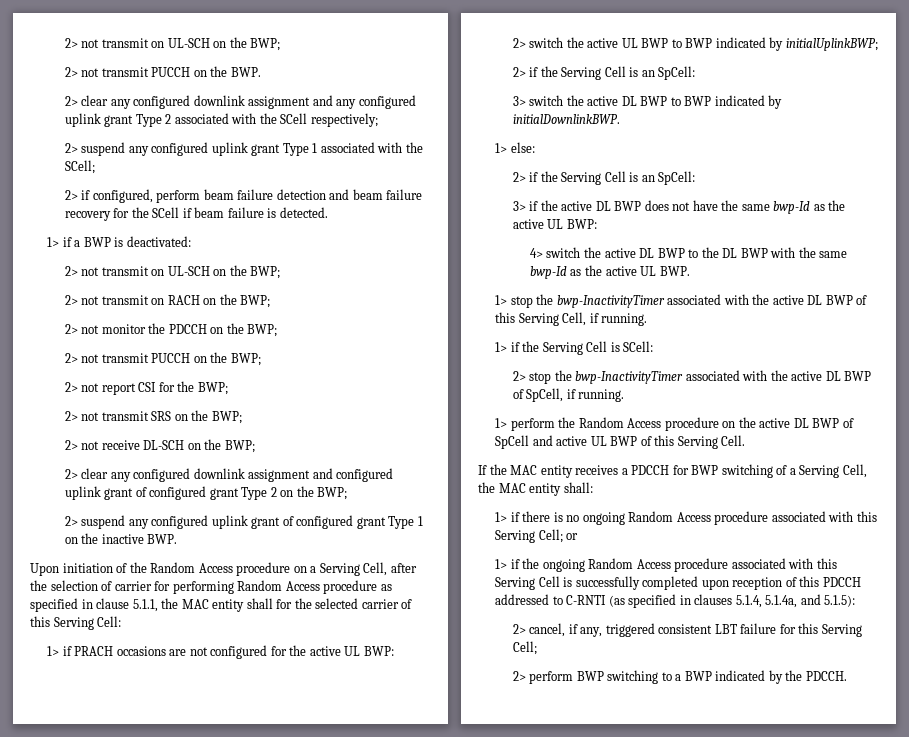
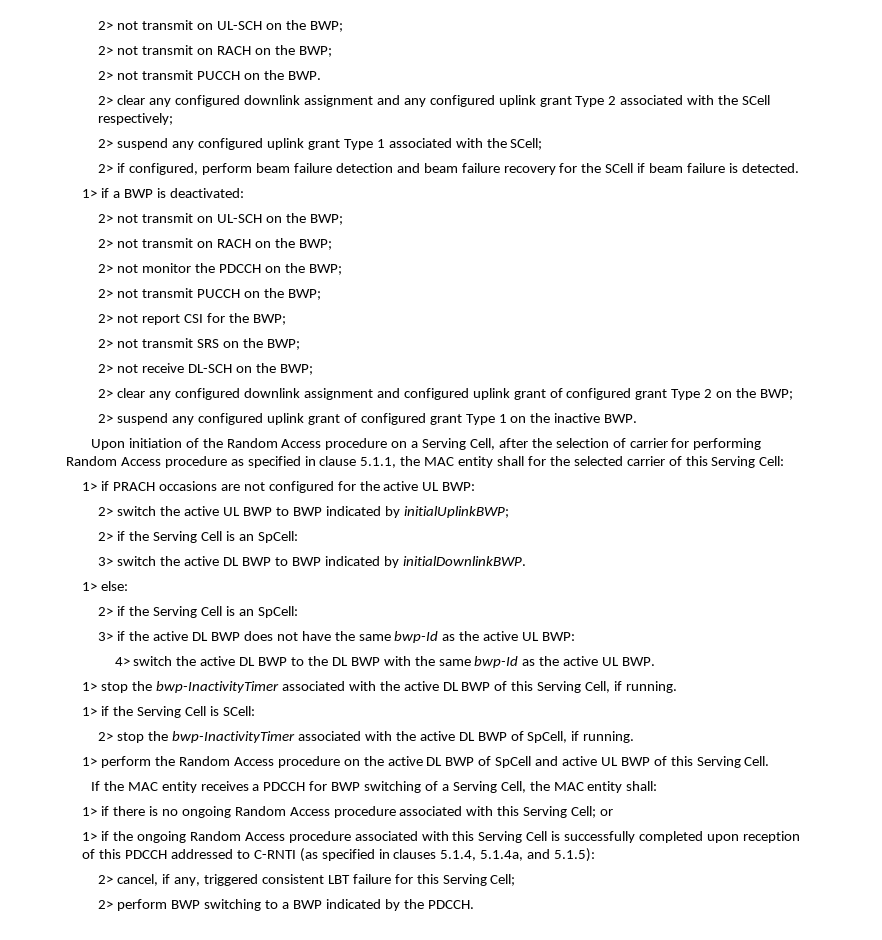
[64,37,281,51] 2> not transmit on UL-SCH on the BWP; -> [98,20,343,32] [98,45,332,57] 2> not transmit on UL-SCH on the BWP; // 2> not transmit on RACH on the BWP;

